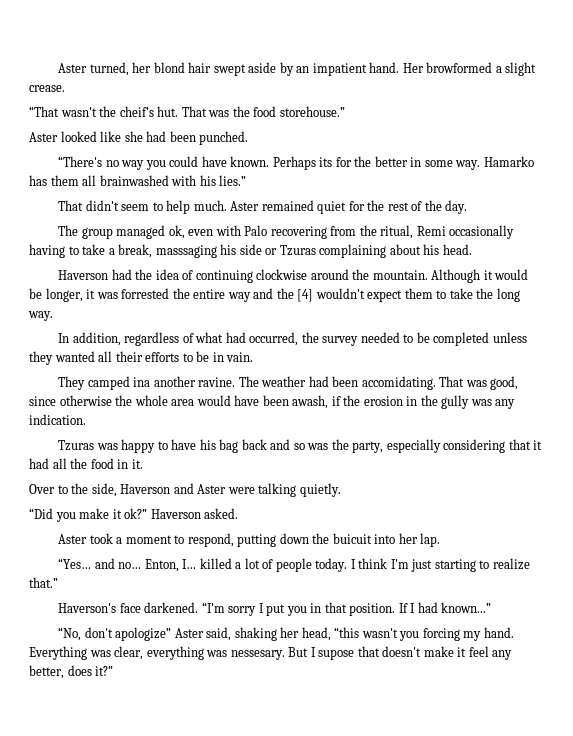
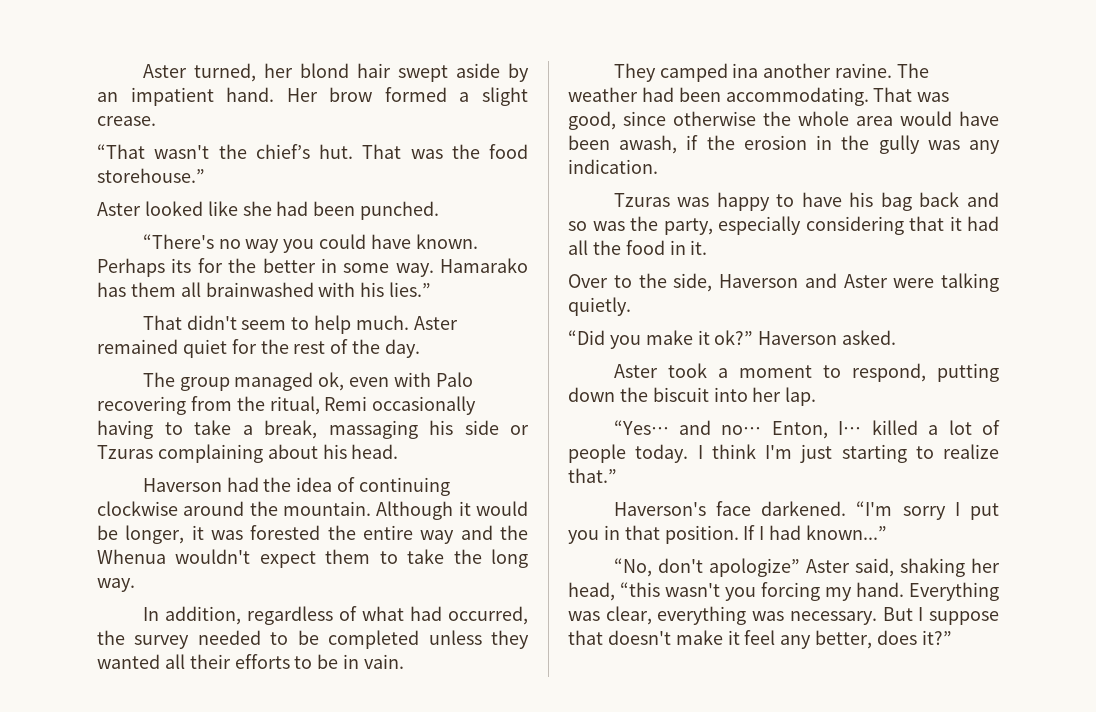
[426,62,493,73] browformed -> [329,87,447,102] brow formed
[119,106,154,117] cheif's -> [255,144,310,159] chief’s
[483,156,534,167] Hamarko -> [440,258,528,273] Hamarako
[155,245,217,258] masssaging -> [328,420,418,439] massaging
[121,288,170,299] forrested -> [250,525,321,540] forested
[297,289,314,302] [4] -> [97,549,166,564] Whenua
[361,376,436,390] accomidating. -> [725,87,869,106] accommodating.
[332,533,372,544] buicuit -> [652,387,709,402] biscuit
[230,650,285,660] nessesary. -> [789,611,877,625] necessary.
[318,649,355,660] supose -> [929,611,999,625] suppose

